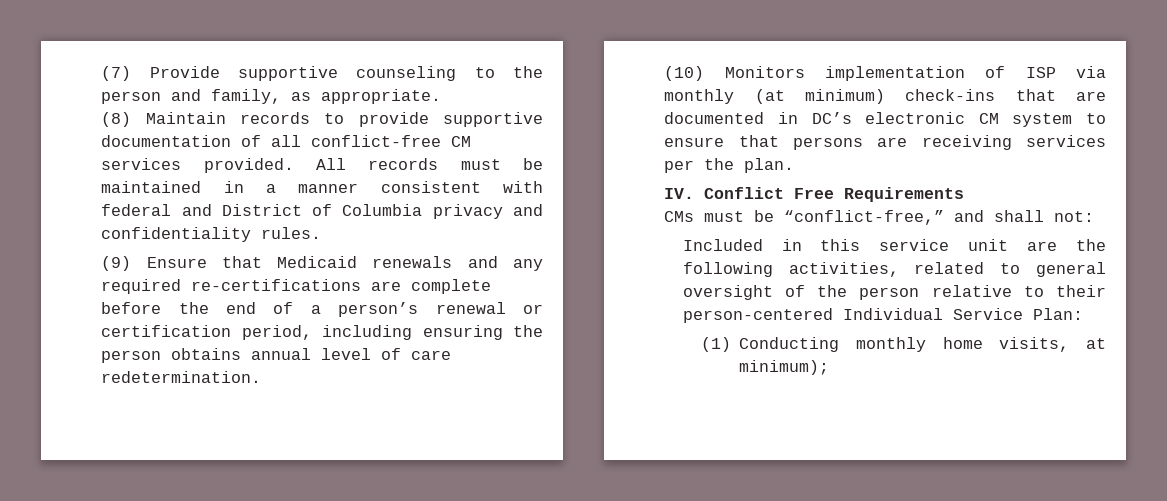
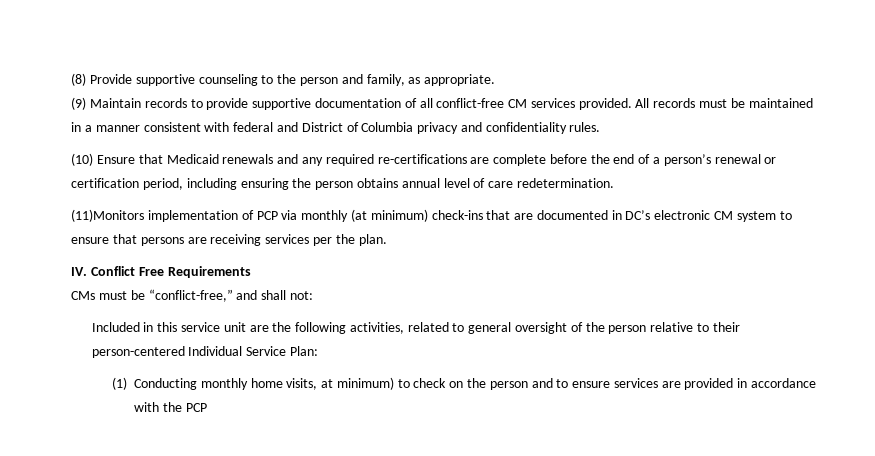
[101,66,132,81] (7) -> [71,73,87,86] (8)
[101,112,132,127] (8) -> [71,97,87,110] (9)
[101,256,132,271] (9) -> [71,153,94,166] (10)
[664,66,805,81] (10) Monitors -> [71,209,145,222] (11)Monitors
[1025,67,1056,78] ISP -> [256,211,278,220] PCP
[739,360,830,375] minimum); -> [336,377,817,390] [134,402,207,412] minimum) to check on the person and to ensure services are provided in accordance with the PCP

